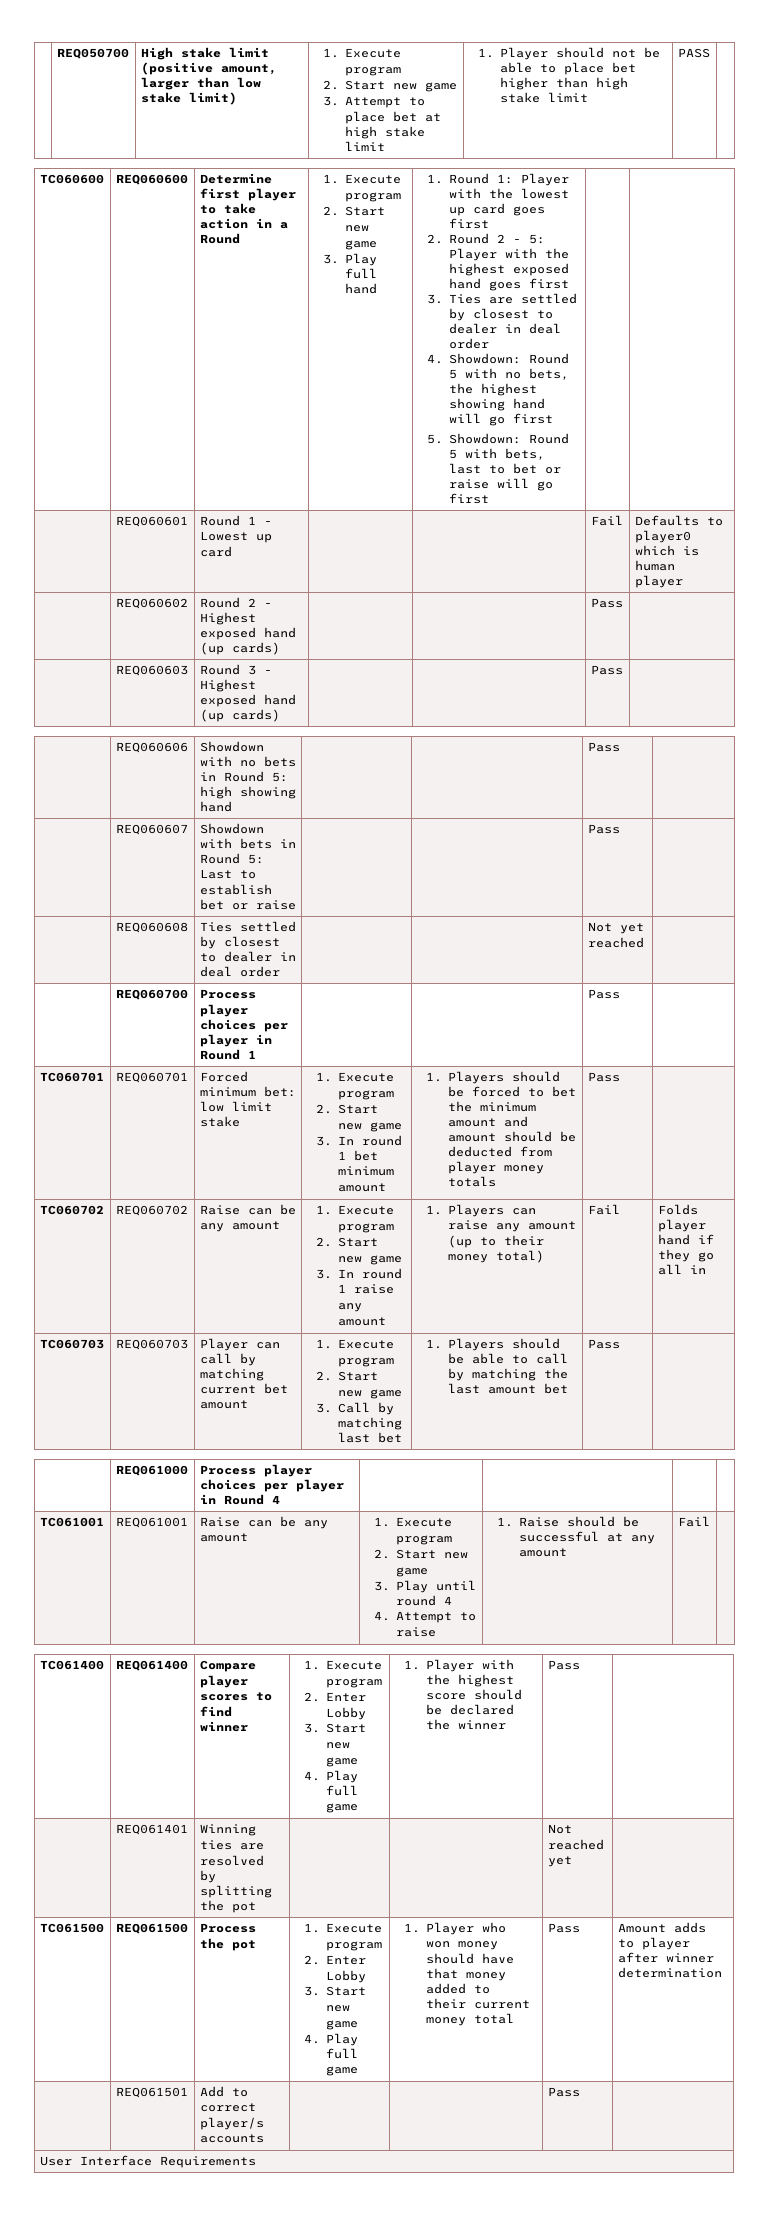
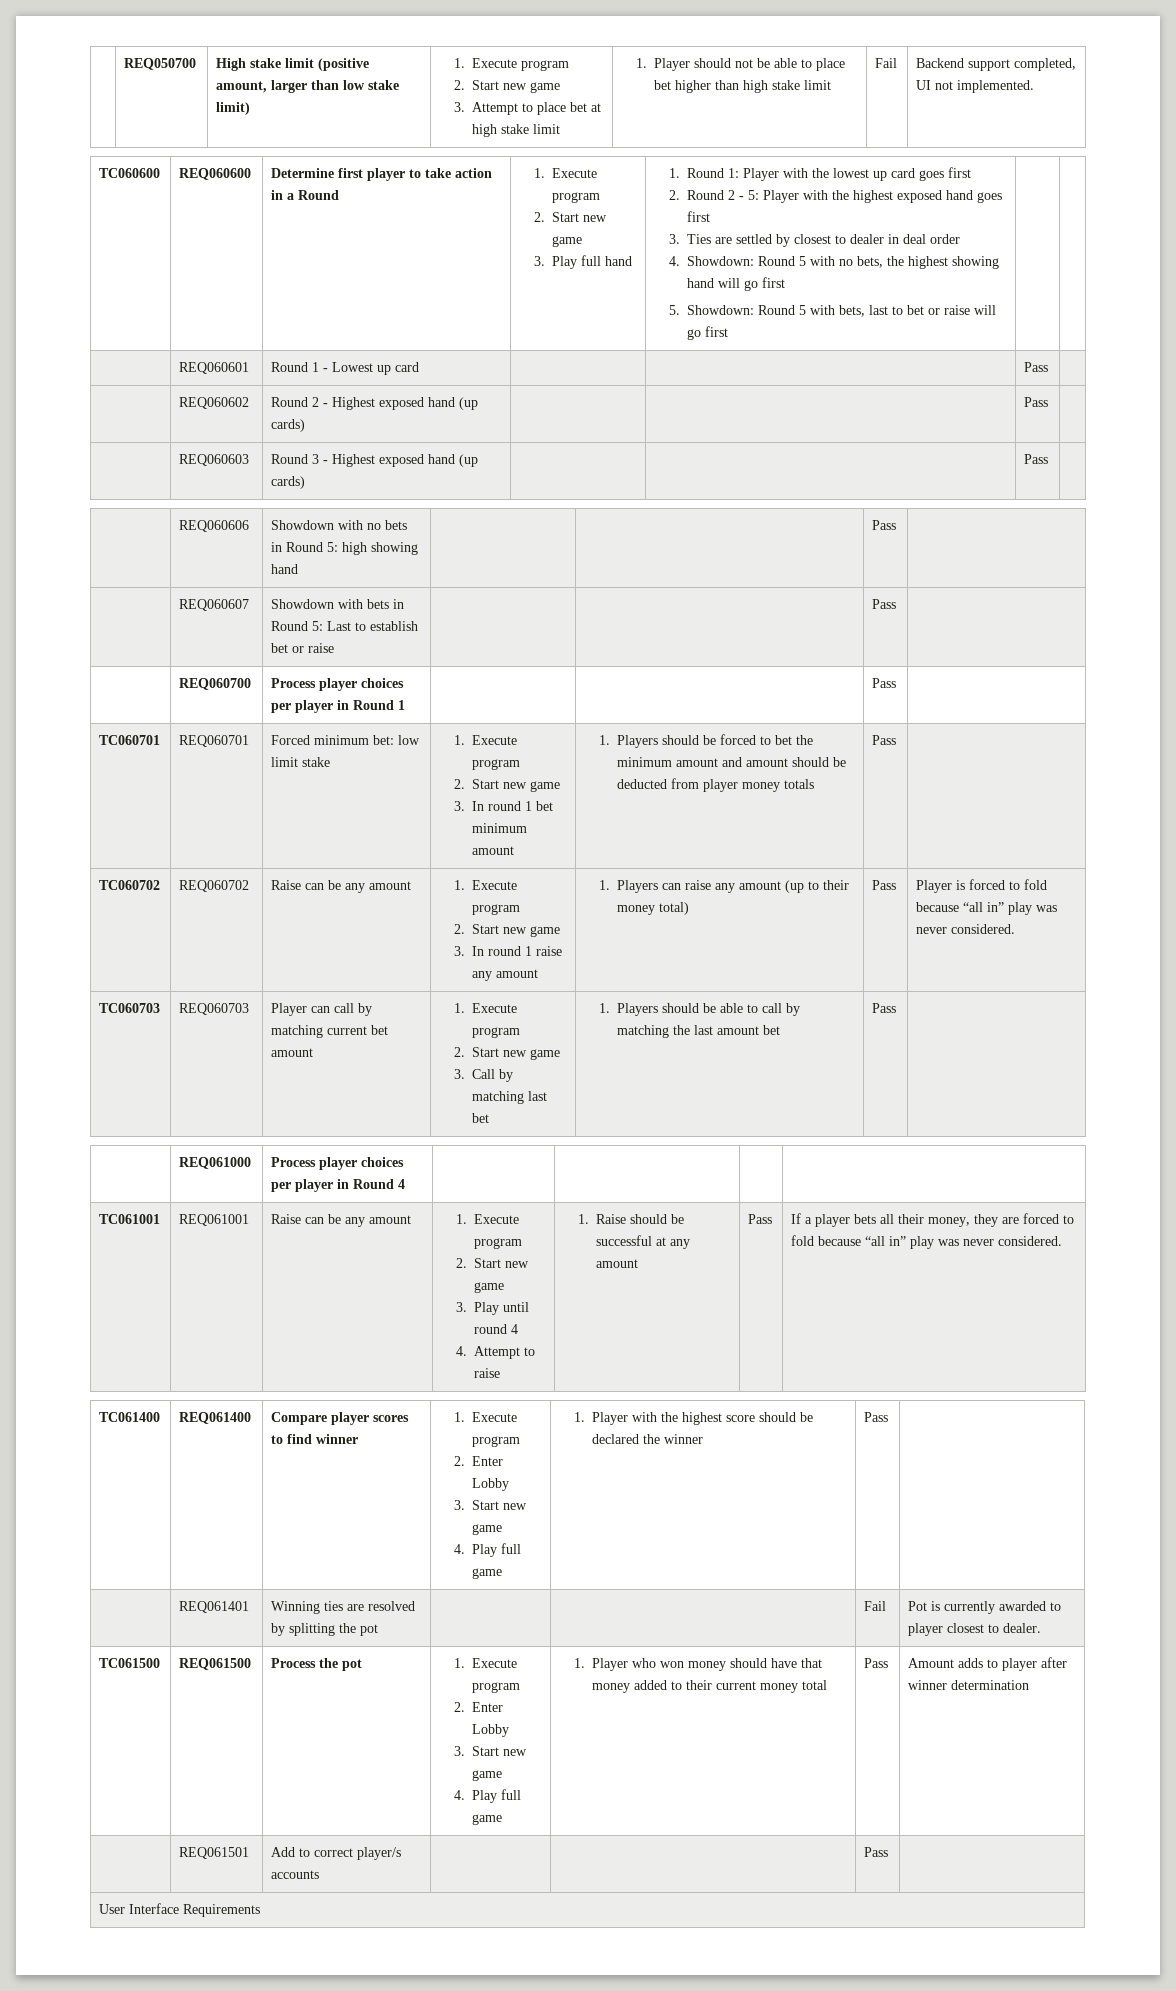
[677,48,710,58] PASS | -> [875,58,898,68] [916,58,1077,71] [916,80,1035,93] Fail | Backend support completed, UI not implemented.
[590,515,623,526] [634,515,723,526] [634,530,691,543] [634,545,699,556] [634,560,675,571] [634,575,683,588] Fail | Defaults to player0 which is human player -> [1024,362,1049,372] Pass |
[115,922,188,933] [199,921,296,932] [199,936,280,949] [199,951,296,962] [199,966,280,977] [587,922,644,934] [587,937,644,948] // | REQ060608 | Ties settled by closest to dealer in deal order | | | Not yet reached | -> (897, 604) none
[587,1204,620,1215] [657,1204,698,1215] [657,1219,706,1232] [657,1234,714,1245] [657,1249,714,1262] [657,1264,706,1275] Fail | Folds player hand if they go all in -> [872,880,897,890] [916,879,1048,893] [916,902,1058,915] [916,924,1016,934] Pass | Player is forced to fold because “all in” play was never considered.
[677,1516,710,1527] Fail | -> [748,1214,773,1224] [791,1213,1075,1227] [791,1235,1063,1249] Pass | If a player bets all their money, they are forced to fold because “all in” play was never considered.
[547,1824,572,1834] [547,1839,604,1850] [547,1856,572,1867] Not reached yet | -> [864,1601,887,1611] [908,1601,1062,1614] [908,1623,1042,1636] Fail | Pot is currently awarded to player closest to dealer.

